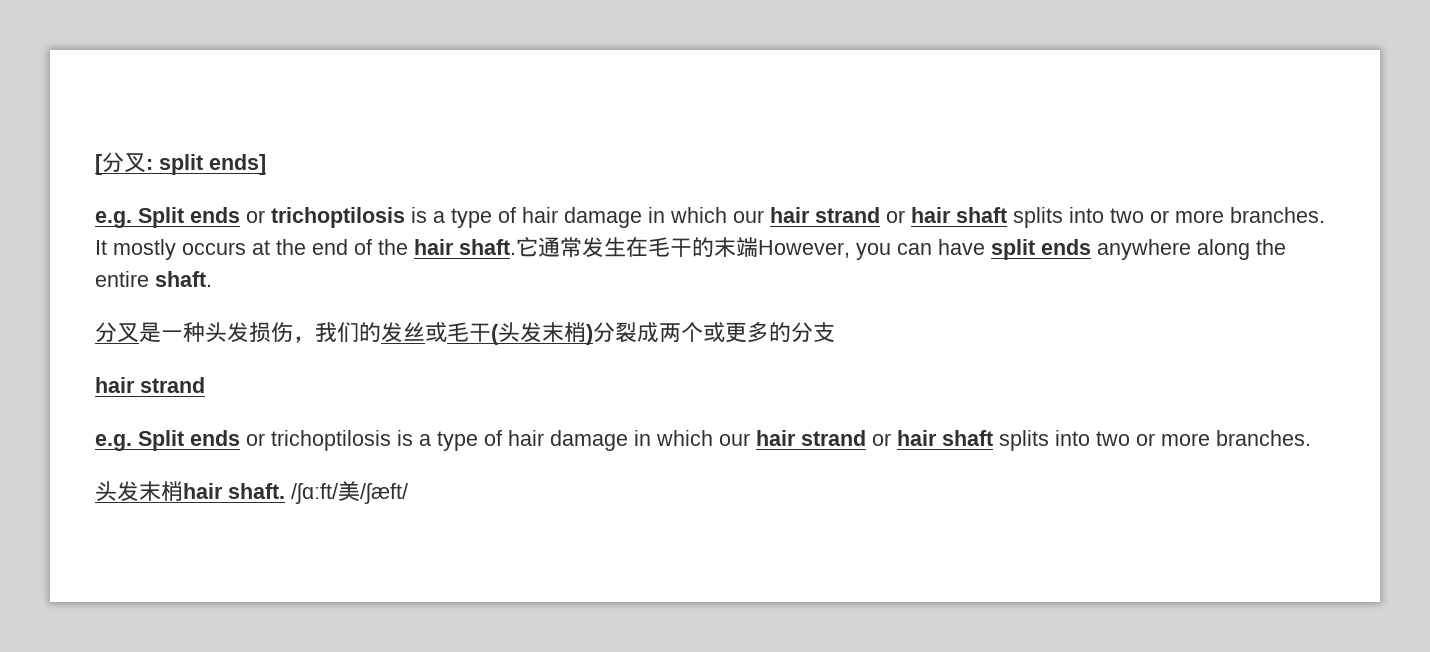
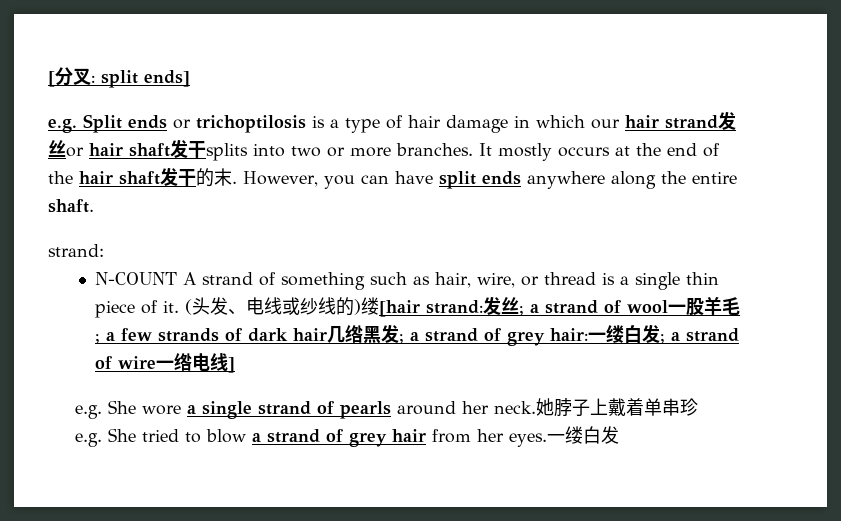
[886,207,1007,223] or hair shaft -> [718,111,736,130] [48,139,206,158] 发丝or hair shaft发干
[459,237,758,258] shaft.它通常发生在毛干的末端 -> [119,167,237,187] shaft发干的末.
[95,322,835,345] [95,377,205,393] [95,430,1311,451] [95,481,408,504] 分叉是一种头发损伤，我们的发丝或毛干(头发末梢)分裂成两个或更多的分支 // hair strand // e.g. Split ends or trichoptilosis is a type of hair damage in which our hair strand or hair shaft splits into two or more branches. // 头发末梢hair shaft. /ʃɑːft/美/ʃæft/ -> [48,244,104,257] [94,272,719,290] [94,296,740,318] [94,324,739,346] [94,353,235,373] [74,398,698,419] [74,426,619,447] strand: // N-COUNT A strand of something such as hair, wire, or thread is a single thin piece of it. (头发、电线或纱线的)缕[hair strand:发丝; a strand of wool一股羊毛; a few strands of dark hair几绺黑发; a strand of grey hair:一缕白发; a strand of wire一绺电线] // e.g. She wore a single strand of pearls around her neck.她脖子上戴着单串珍 // e.g. She tried to blow a strand of grey hair from her eyes.一缕白发

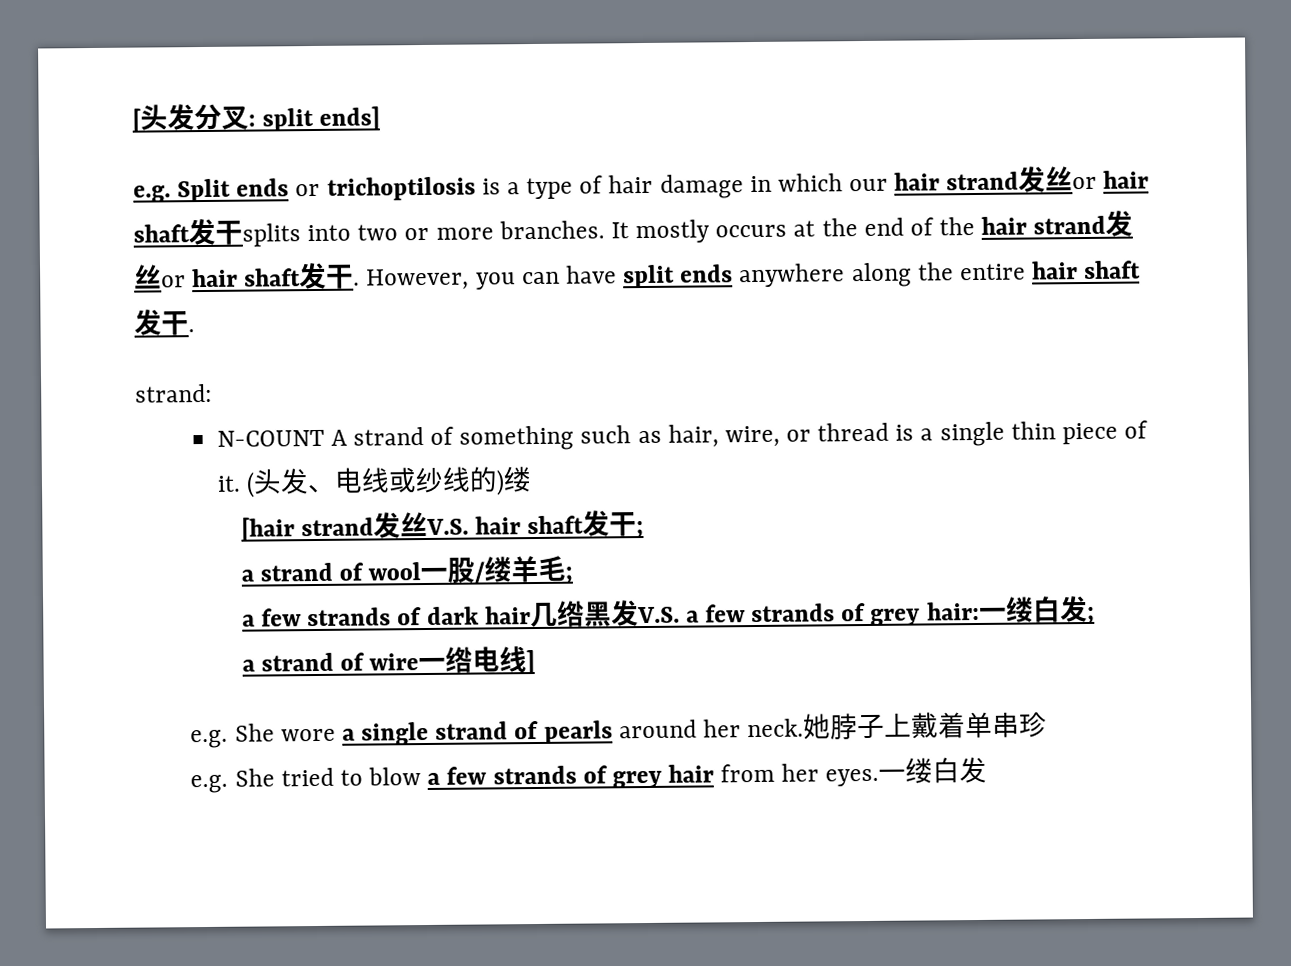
(55, 79) none -> [140,104,195,131] 头发
[119,167,232,187] shaft发干的末 -> [1033,210,1134,237] [133,262,355,290] strand发丝or hair shaft发干
[48,199,94,213] shaft. -> [1032,260,1142,280] [134,309,195,336] hair shaft发干.
[378,296,524,317] [hair strand:发丝; -> [240,510,645,542] // [hair strand发丝V.S. hair shaft发干; //
(704, 307) none -> [474,556,513,583] /缕
(100, 339) none -> (574, 575) //
[398,328,478,344] ; a strand -> [636,603,836,624] V.S. a few strands
(665, 339) none -> (1095, 615) //
[266,429,320,443] strand -> [446,765,577,785] few strands

